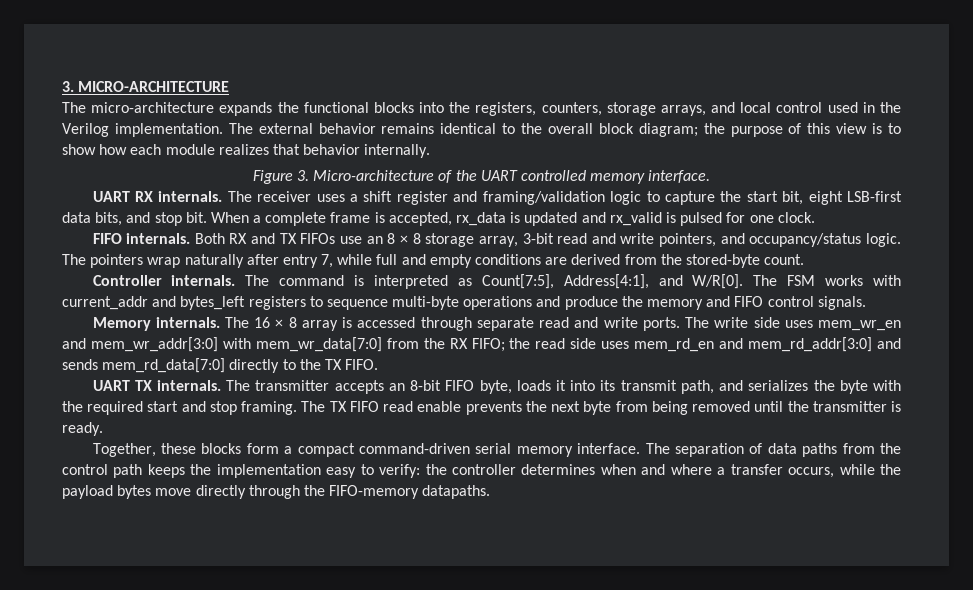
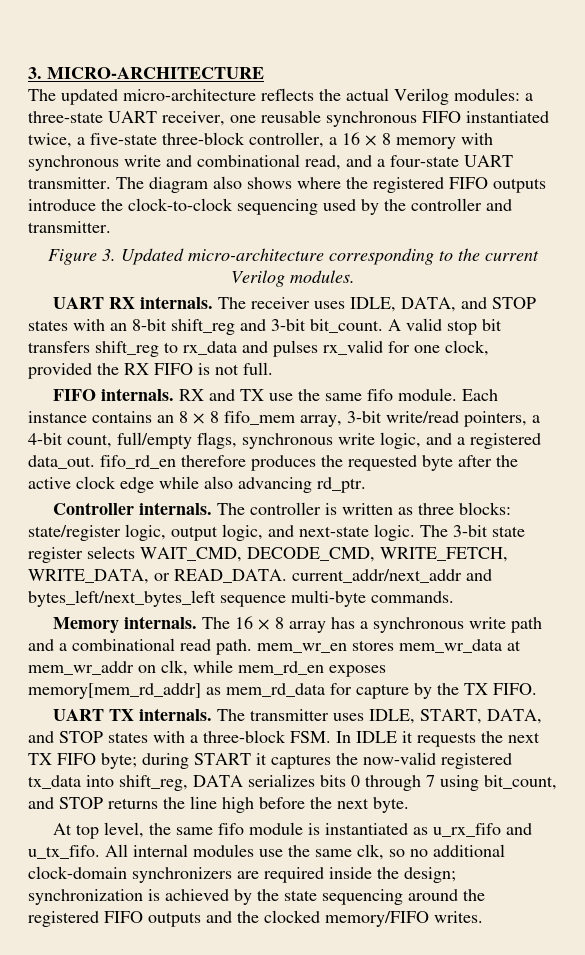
[91,102,901,116] [62,123,902,137] [62,144,431,158] [252,170,711,184] micro-architecture expands the functional blocks into the registers, counters, storage arrays, and local control used in the Verilog implementation. The external behavior remains identical to the overall block diagram; the purpose of this view is to show how each module realizes that behavior internally. // Figure 3. Micro-architecture of the UART controlled memory interface. -> [61,88,533,105] [28,110,549,127] [28,132,493,149] [28,154,513,171] [28,176,546,193] [28,198,512,215] [28,221,111,233] [47,248,539,265] [230,270,355,287] updated micro-architecture reflects the actual Verilog modules: a three-state UART receiver, one reusable synchronous FIFO instantiated twice, a five-state three-block controller, a 16 × 8 memory with synchronous write and combinational read, and a four-state UART transmitter. The diagram also shows where the registered FIFO outputs introduce the clock-to-clock sequencing used by the controller and transmitter. // Figure 3. Updated micro-architecture corresponding to the current Verilog modules.
[350,191,903,205] [62,212,815,226] a shift register and framing/validation logic to capture the start bit, eight LSB-first data bits, and stop bit. When a complete frame is accepted, rx_data is updated and rx_valid is pulsed for one clock. -> [350,297,537,312] [28,318,502,335] [28,340,489,357] [28,362,273,379] IDLE, DATA, and STOP states with an 8-bit shift_reg and 3-bit bit_count. A valid stop bit transfers shift_reg to rx_data and pulses rx_valid for one clock, provided the RX FIFO is not full.
[194,233,225,244] Both -> (175, 394) none
[300,233,363,244] FIFOs use -> [269,388,499,401] [28,411,152,423] use the same fifo module. Each instance contains
[425,233,475,247] storage -> [224,411,295,425] fifo_mem
[557,233,901,247] [62,254,805,268] [92,274,902,289] [62,296,866,310] read and write pointers, and occupancy/status logic. The pointers wrap naturally after entry 7, while full and empty conditions are derived from the stored-byte count. // Controller internals. The command is interpreted as Count[7:5], Address[4:1], and W/R[0]. The FSM works with current_addr and bytes_left registers to sequence multi-byte operations and produce the memory and FIFO control signals. -> [386,411,540,427] [28,432,541,449] [28,455,518,471] [28,476,366,493] [53,502,512,515] [28,524,525,541] [28,546,508,563] [28,569,492,584] [28,590,454,607] write/read pointers, a 4-bit count, full/empty flags, synchronous write logic, and a registered data_out. fifo_rd_en therefore produces the requested byte after the active clock edge while also advancing rd_ptr. // Controller internals. The controller is written as three blocks: state/register logic, output logic, and next-state logic. The 3-bit state register selects WAIT_CMD, DECODE_CMD, WRITE_FETCH, WRITE_DATA, or READ_DATA. current_addr/next_addr and bytes_left/next_bytes_left sequence multi-byte commands.
[342,317,902,331] [62,337,901,352] [62,358,296,373] is accessed through separate read and write ports. The write side uses mem_wr_en and mem_wr_addr[3:0] with mem_wr_data[7:0] from the RX FIFO; the read side uses mem_rd_en and mem_rd_addr[3:0] and sends mem_rd_data[7:0] directly to -> [331,617,543,633] [28,638,521,655] [28,660,386,677] [28,683,432,699] has a synchronous write path and a combinational read path. mem_wr_en stores mem_wr_data at mem_wr_addr on clk, while mem_rd_en exposes memory[mem_rd_addr] as mem_rd_data for capture by
[334,380,901,394] [62,401,901,415] [62,422,103,436] [92,443,901,457] [62,464,902,478] [62,485,491,499] accepts an 8-bit FIFO byte, loads it into its transmit path, and serializes the byte with the required start and stop framing. The TX FIFO read enable prevents the next byte from being removed until the transmitter is ready. // Together, these blocks form a compact command-driven serial memory interface. The separation of data paths from the control path keeps the implementation easy to verify: the controller determines when and where a transfer occurs, while the payload bytes move directly through the FIFO-memory datapaths. -> [333,709,543,724] [28,730,540,747] [28,752,512,769] [28,774,557,791] [28,796,409,813] [53,822,533,839] [28,844,505,860] [28,866,456,883] [28,889,485,905] [28,910,483,927] uses IDLE, START, DATA, and STOP states with a three-block FSM. In IDLE it requests the next TX FIFO byte; during START it captures the now-valid registered tx_data into shift_reg, DATA serializes bits 0 through 7 using bit_count, and STOP returns the line high before the next byte. // At top level, the same fifo module is instantiated as u_rx_fifo and u_tx_fifo. All internal modules use the same clk, so no additional clock-domain synchronizers are required inside the design; synchronization is achieved by the state sequencing around the registered FIFO outputs and the clocked memory/FIFO writes.

